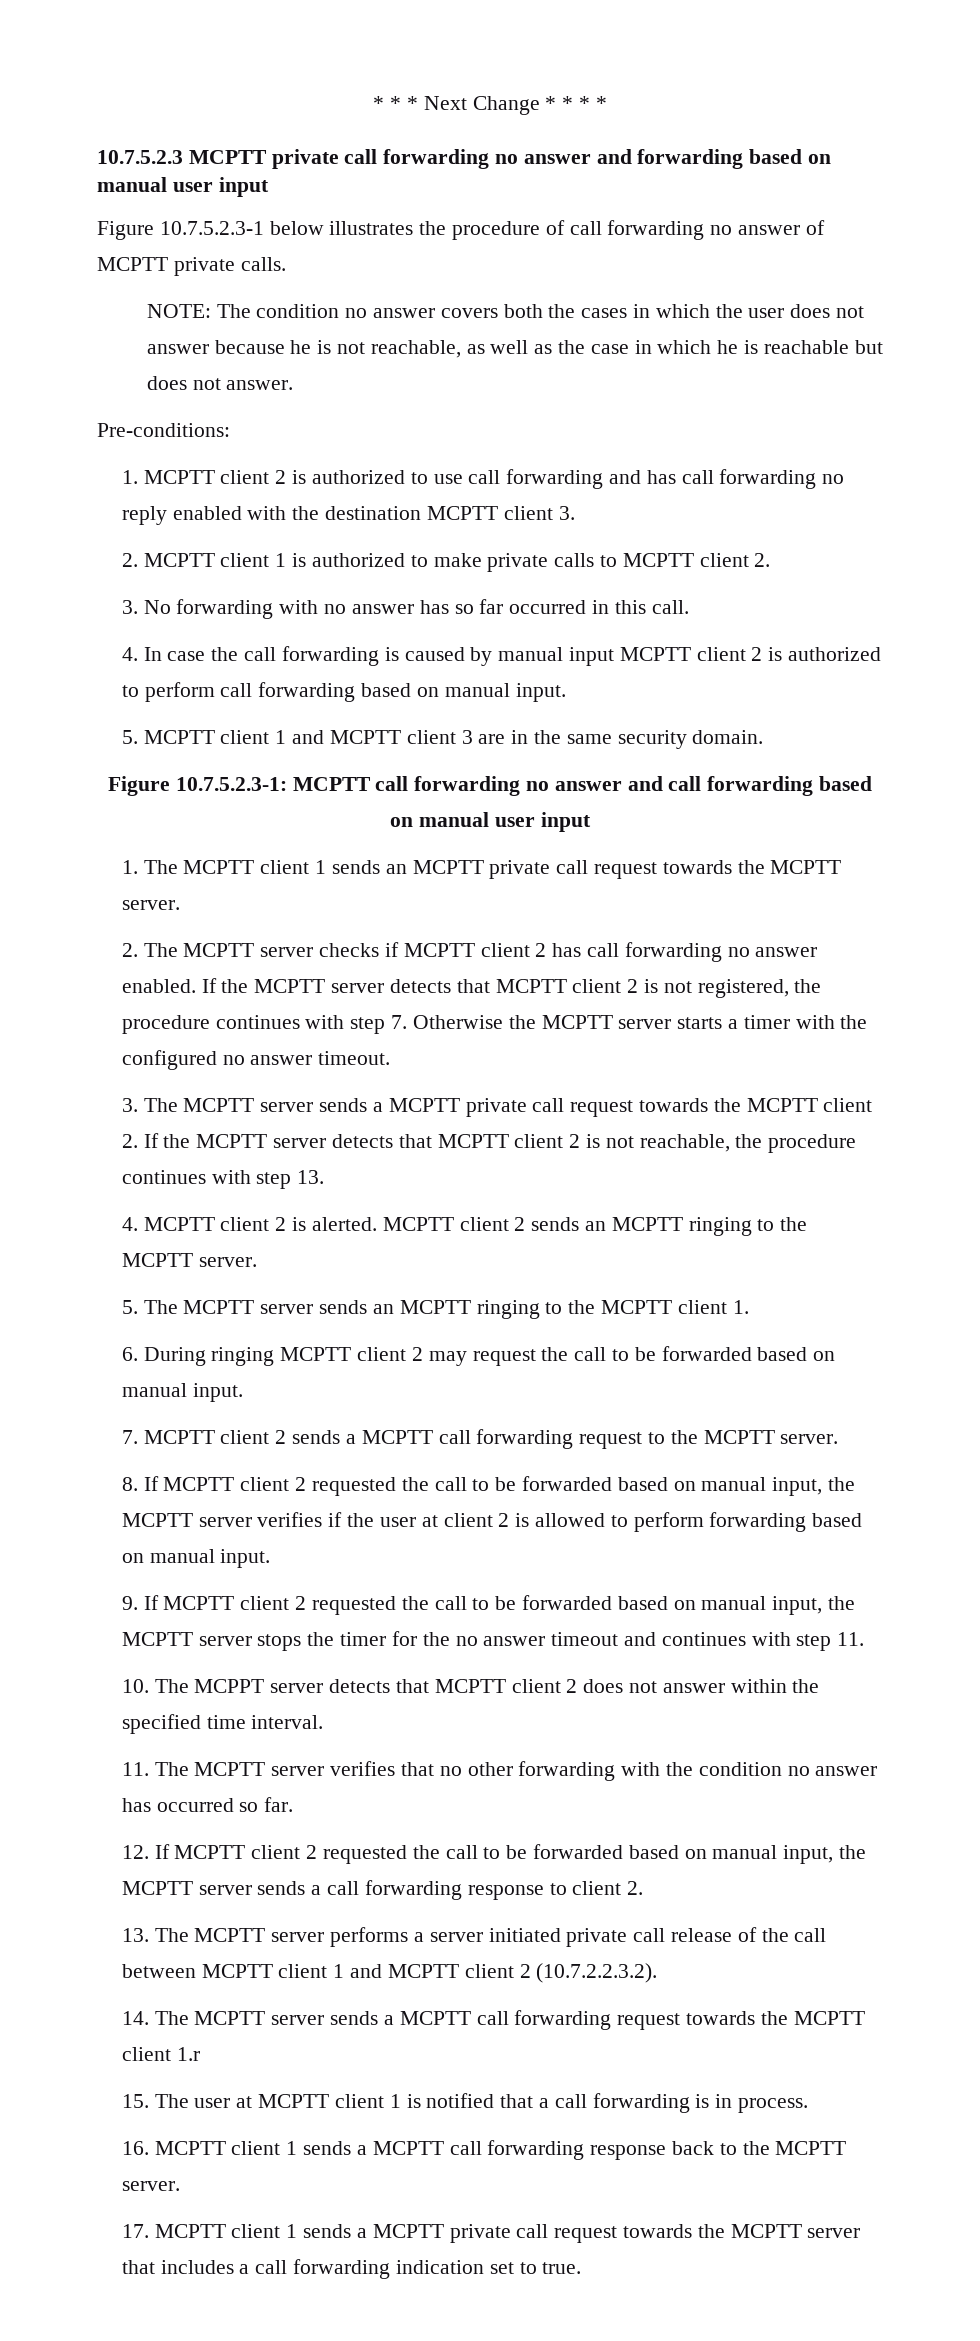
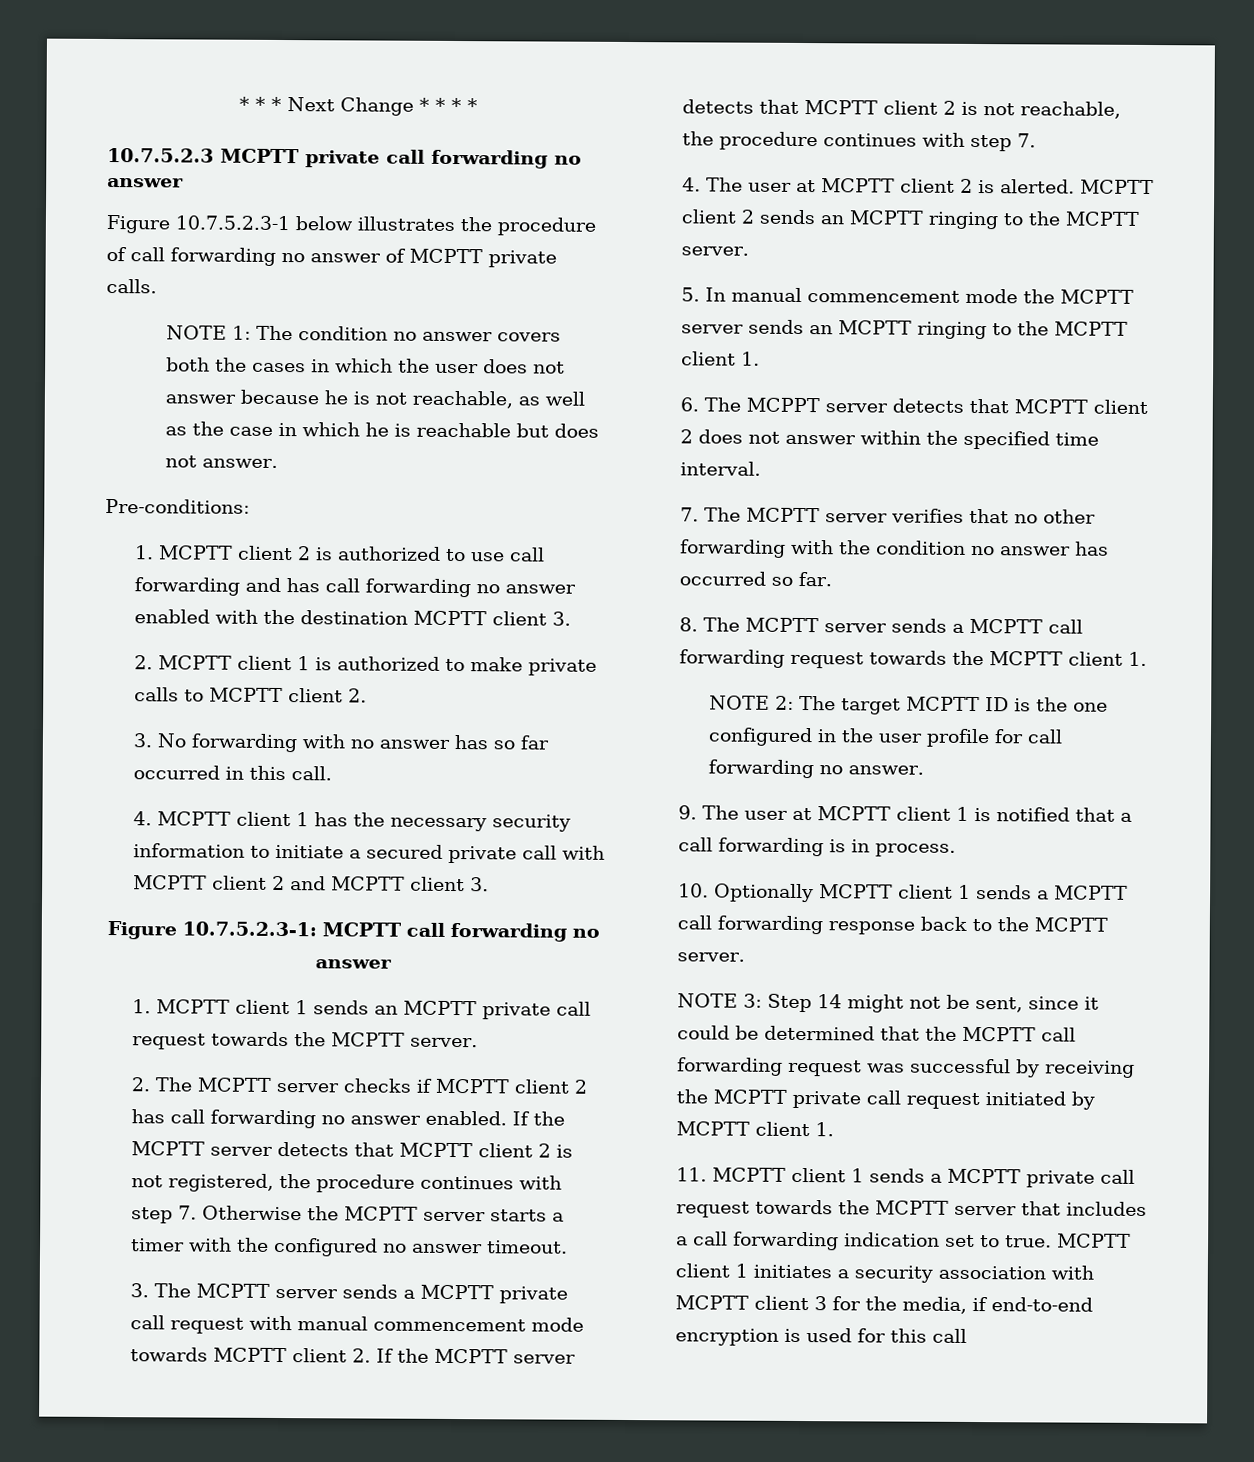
[596,149,832,169] [97,177,269,197] and forwarding based on manual user input -> (184, 182) none
[146,304,211,318] NOTE: -> [165,325,251,340] NOTE 1:
[121,506,167,525] reply -> [504,584,576,594] answer
[143,646,881,666] [121,682,566,702] [121,730,764,749] In case the call forwarding is caused by manual input MCPTT client 2 is authorized to perform call forwarding based on manual input. // 5. MCPTT client 1 and MCPTT client 3 are in the same security domain. -> [156,811,571,832] [132,843,605,864] [132,875,489,892] MCPTT client 1 has the necessary security information to initiate a secured private call with MCPTT client 2 and MCPTT client 3.
[627,776,873,796] [390,812,591,832] [121,860,178,874] and call forwarding based on manual user input // 1. The -> [131,999,151,1014] // 1.
[638,1098,741,1112] towards the -> [248,1315,584,1332] [129,1347,208,1362] with manual commencement mode towards
[297,1170,325,1184] [121,1217,138,1231] 13. // 4. -> [1016,133,1036,148] [681,177,816,193] 7. // 4. The user at
[143,1300,178,1314] The -> [704,287,1055,304] In manual commencement mode the
[143,1346,836,1366] [121,1383,243,1402] [121,1429,839,1449] [121,1476,855,1496] [121,1512,863,1532] [121,1549,271,1568] [121,1595,855,1615] [121,1631,865,1651] [121,1679,149,1693] During ringing MCPTT client 2 may request the call to be forwarded based on manual input. // 7. MCPTT client 2 sends a MCPTT call forwarding request to the MCPTT server. // 8. If MCPTT client 2 requested the call to be forwarded based on manual input, the MCPTT server verifies if the user at client 2 is allowed to perform forwarding based on manual input. // 9. If MCPTT client 2 requested the call to be forwarded based on manual input, the MCPTT server stops the timer for the no answer timeout and continues with step 11. // 10. -> (699, 404) none
[121,1762,149,1776] 11. -> [679,507,699,522] 7.
[121,1844,866,1864] [121,1880,644,1900] [121,1927,827,1947] [121,1963,658,1983] [121,2011,149,2025] 12. If MCPTT client 2 requested the call to be forwarded based on manual input, the MCPTT server sends a call forwarding response to client 2. // 13. The MCPTT server performs a server initiated private call release of the call between MCPTT client 1 and MCPTT client 2 (10.7.2.2.3.2). // 14. -> [678,617,698,632] 8.
[176,2047,200,2061] [121,2094,149,2108] 1.r // 15. -> [1127,651,1147,666] [708,695,1108,715] [707,727,1063,748] [707,759,924,779] [677,805,697,820] 1. // NOTE 2: The target MCPTT ID is the one configured in the user profile for call forwarding no answer. // 9.
[121,2141,149,2155] 16. -> [677,883,814,903] 10. Optionally
[121,2224,149,2238] 17. -> [676,993,1099,1013] [676,1025,1076,1042] [676,1057,1135,1078] [675,1089,1095,1110] [675,1121,834,1137] [675,1167,707,1182] NOTE 3: Step 14 might not be sent, since it could be determined that the MCPTT call forwarding request was successful by receiving the MCPTT private call request initiated by MCPTT client 1. // 11.
(582, 2268) none -> [1056,1233,1131,1248] [674,1263,1094,1283] [674,1295,1093,1314] [674,1328,967,1346] MCPTT client 1 initiates a security association with MCPTT client 3 for the media, if end-to-end encryption is used for this call

